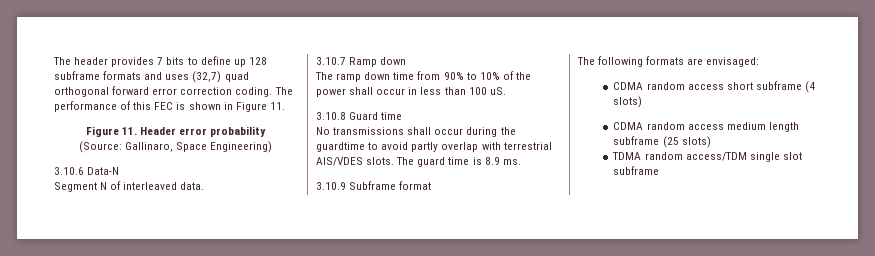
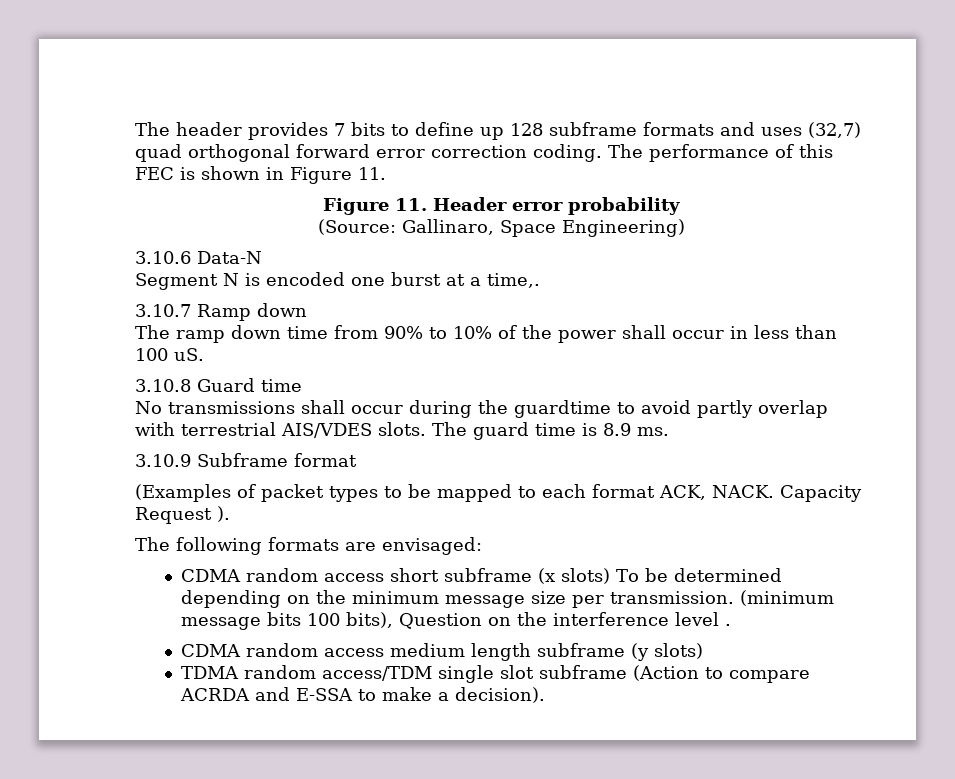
[110,181,205,190] of interleaved data. -> [245,272,540,288] is encoded one burst at a time,.
(432, 185) none -> [135,484,862,502] [135,506,230,524] // (Examples of packet types to be mapped to each format ACK, NACK. Capacity Request ).
[804,81,815,93] [613,96,643,108] (4 slots) -> [538,568,783,584] [181,590,835,608] [181,612,732,630] (x slots) To be determined depending on the minimum message size per transmission. (minimum message bits 100 bits), Question on the interference level .
[662,136,679,148] (25 -> [631,643,650,661] (y
(660, 170) none -> [633,665,811,683] [180,687,546,703] (Action to compare ACRDA and E-SSA to make a decision).

